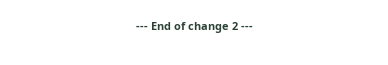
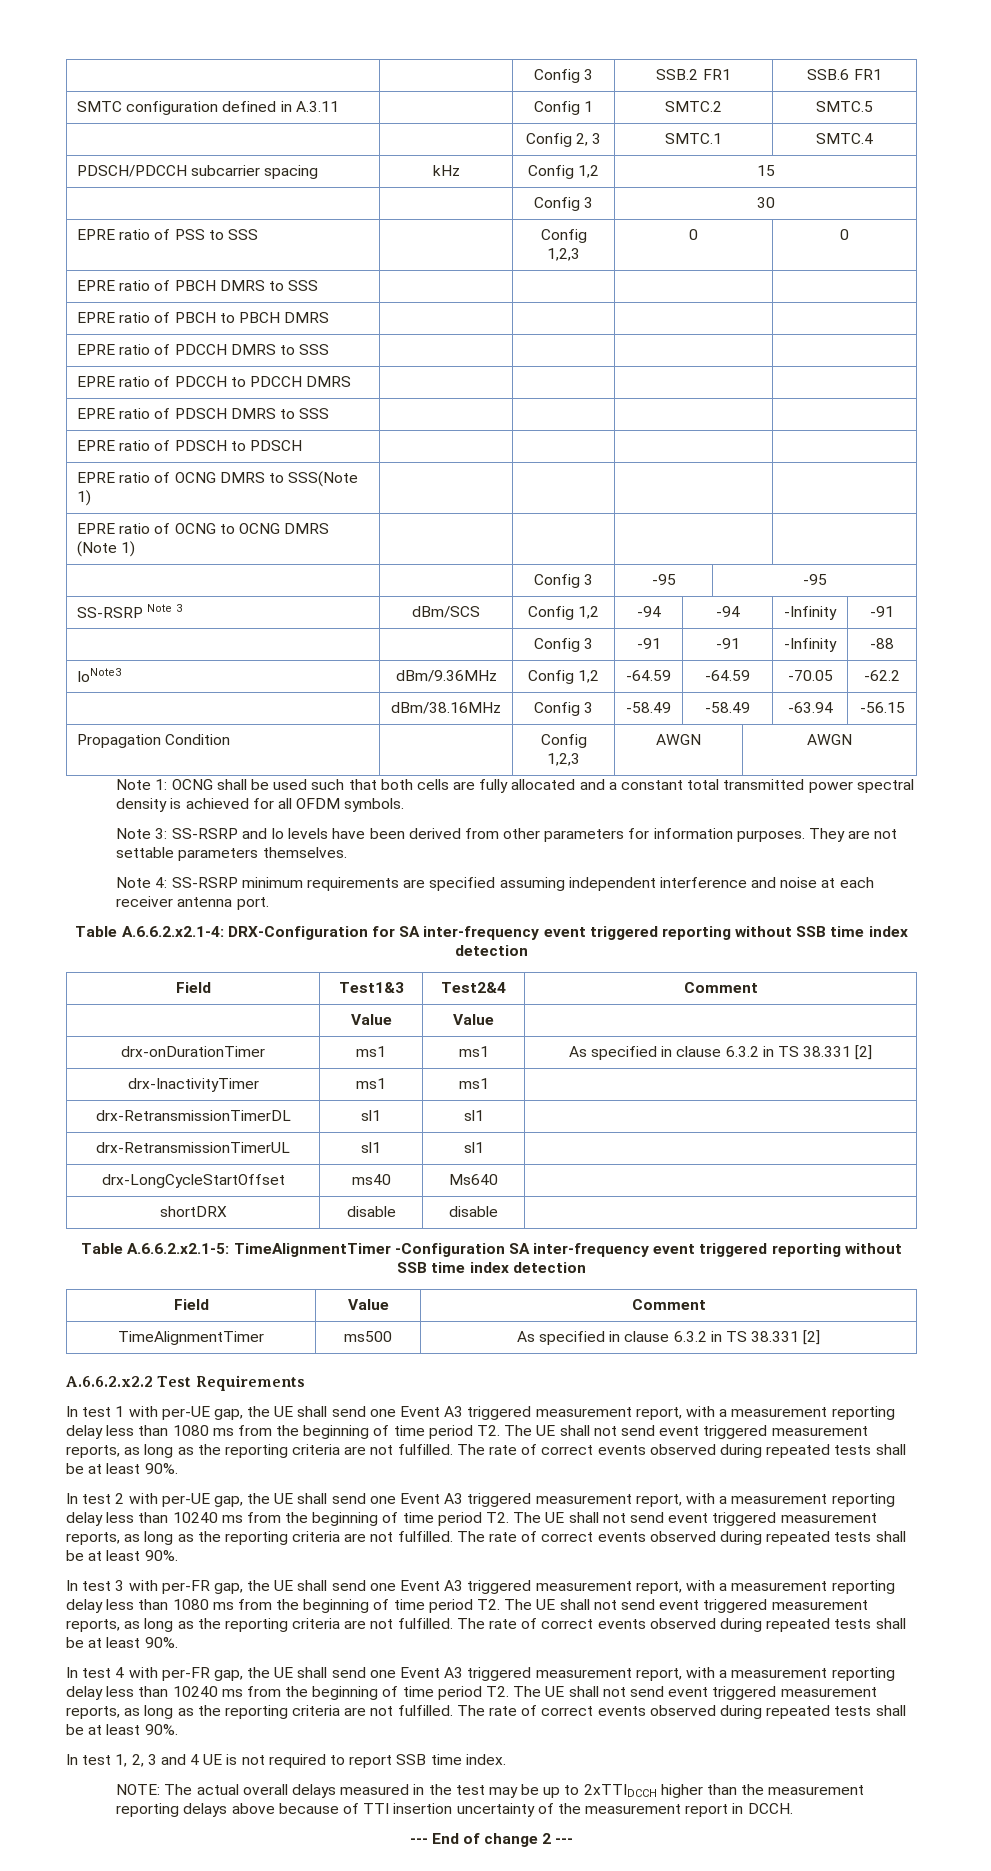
(135, 27) none -> [533,69,594,83] [656,69,731,80] [807,69,882,80] [77,101,339,115] [533,101,594,115] [665,101,722,112] [816,101,873,112] [525,133,602,147] [665,133,722,144] [816,133,873,144] [77,165,319,179] [432,165,460,176] [527,165,600,179] [756,165,775,176] [533,197,594,211] [756,197,775,208] [77,229,259,240] [540,229,587,243] [547,248,580,261] [689,229,698,240] [840,229,849,240] [77,280,319,291] [77,312,330,323] [77,344,330,355] [77,376,352,387] [77,408,330,419] [77,440,303,451] [77,471,359,487] [77,490,92,506] [77,523,330,534] [77,541,136,557] [533,574,594,588] [651,574,676,585] [802,574,827,585] [77,604,183,618] [412,606,481,618] [527,606,600,620] [636,606,661,617] [715,606,740,617] [784,606,837,620] [870,606,894,617] [533,638,594,652] [636,638,661,649] [715,638,740,649] [784,638,837,652] [870,638,894,649] [77,668,122,682] [395,670,497,682] [527,670,600,684] [626,670,671,681] [705,670,750,681] [787,670,833,681] [864,670,900,681] [391,702,502,714] [533,702,594,716] [626,702,671,713] [705,702,750,713] [787,702,833,713] [859,702,905,713] [77,734,231,748] [540,734,587,748] [547,753,580,766] [656,734,701,745] [807,734,852,745] [116,779,914,793] [116,798,405,812] [116,828,898,842] [116,847,347,861] [116,877,874,891] [116,896,269,910] [75,926,908,940] [455,945,528,956] [175,982,211,993] [338,982,404,993] [441,982,507,993] [683,982,758,993] [350,1014,392,1025] [453,1014,495,1025] [121,1046,265,1057] [356,1046,387,1057] [458,1046,489,1057] [568,1045,873,1060] [127,1078,259,1092] [356,1078,387,1089] [458,1078,489,1089] [95,1110,291,1121] [361,1110,382,1121] [463,1110,484,1121] [96,1142,290,1153] [361,1142,382,1153] [463,1142,484,1153] [101,1174,285,1188] [351,1174,391,1185] [449,1174,499,1185] [159,1206,227,1217] [346,1206,396,1217] [449,1206,499,1217] [81,1243,902,1257] [397,1262,586,1273] [173,1299,209,1310] [347,1299,389,1310] [631,1299,706,1310] [118,1331,264,1345] [344,1331,393,1342] [516,1330,821,1345] [66,1375,305,1391] [66,1406,895,1420] [66,1425,868,1439] [66,1444,906,1458] [66,1463,178,1474] [66,1493,895,1507] [66,1512,877,1526] [66,1531,906,1545] [66,1550,178,1561] [66,1580,895,1594] [66,1599,868,1613] [66,1618,906,1632] [66,1637,178,1648] [66,1667,895,1681] [66,1686,877,1700] [66,1705,906,1719] [66,1724,178,1735] [66,1754,506,1768] [116,1784,865,1798] [116,1803,793,1817] | | Config 3 | SSB.2 FR1 | SSB.6 FR1 // SMTC configuration defined in A.3.11 | | Config 1 | SMTC.2 | SMTC.5 // | | Config 2, 3 | SMTC.1 | SMTC.4 // PDSCH/PDCCH subcarrier spacing | kHz | Config 1,2 | 15 // | | Config 3 | 30 // EPRE ratio of PSS to SSS | | Config 1,2,3 | 0 | 0 // EPRE ratio of PBCH DMRS to SSS | | | | // EPRE ratio of PBCH to PBCH DMRS | | | | // EPRE ratio of PDCCH DMRS to SSS | | | | // EPRE ratio of PDCCH to PDCCH DMRS | | | | // EPRE ratio of PDSCH DMRS to SSS | | | | // EPRE ratio of PDSCH to PDSCH | | | | // EPRE ratio of OCNG DMRS to SSS(Note 1) | | | | // EPRE ratio of OCNG to OCNG DMRS (Note 1) | | | | // | | Config 3 | -95 | -95 // SS-RSRP Note 3 | dBm/SCS | Config 1,2 | -94 | -94 | -Infinity | -91 // | | Config 3 | -91 | -91 | -Infinity | -88 // IoNote3 | dBm/9.36MHz | Config 1,2 | -64.59 | -64.59 | -70.05 | -62.2 // | dBm/38.16MHz | Config 3 | -58.49 | -58.49 | -63.94 | -56.15 // Propagation Condition | | Config 1,2,3 | AWGN | AWGN // Note 1: OCNG shall be used such that both cells are fully allocated and a constant total transmitted power spectral density is achieved for all OFDM symbols. // Note 3: SS-RSRP and Io levels have been derived from other parameters for information purposes. They are not settable parameters themselves. // Note 4: SS-RSRP minimum requirements are specified assuming independent interference and noise at each receiver antenna port. // Table A.6.6.2.x2.1-4: DRX-Configuration for SA inter-frequency event triggered reporting without SSB time index detection // Field | Test1&3 | Test2&4 | Comment // | Value | Value | // drx-onDurationTimer | ms1 | ms1 | As specified in clause 6.3.2 in TS 38.331 [2] // drx-InactivityTimer | ms1 | ms1 | // drx-RetransmissionTimerDL | sl1 | sl1 | // drx-RetransmissionTimerUL | sl1 | sl1 | // drx-LongCycleStartOffset | ms40 | Ms640 | // shortDRX | disable | disable | // Table A.6.6.2.x2.1-5: TimeAlignmentTimer -Configuration SA inter-frequency event triggered reporting without SSB time index detection // Field | Value | Comment // TimeAlignmentTimer | ms500 | As specified in clause 6.3.2 in TS 38.331 [2] // A.6.6.2.x2.2 Test Requirements // In test 1 with per-UE gap, the UE shall send one Event A3 triggered measurement report, with a measurement reporting delay less than 1080 ms from the beginning of time period T2. The UE shall not send event triggered measurement reports, as long as the reporting criteria are not fulfilled. The rate of correct events observed during repeated tests shall be at least 90%. // In test 2 with per-UE gap, the UE shall send one Event A3 triggered measurement report, with a measurement reporting delay less than 10240 ms from the beginning of time period T2. The UE shall not send event triggered measurement reports, as long as the reporting criteria are not fulfilled. The rate of correct events observed during repeated tests shall be at least 90%. // In test 3 with per-FR gap, the UE shall send one Event A3 triggered measurement report, with a measurement reporting delay less than 1080 ms from the beginning of time period T2. The UE shall not send event triggered measurement reports, as long as the reporting criteria are not fulfilled. The rate of correct events observed during repeated tests shall be at least 90%. // In test 4 with per-FR gap, the UE shall send one Event A3 triggered measurement report, with a measurement reporting delay less than 10240 ms from the beginning of time period T2. The UE shall not send event triggered measurement reports, as long as the reporting criteria are not fulfilled. The rate of correct events observed during repeated tests shall be at least 90%. // In test 1, 2, 3 and 4 UE is not required to report SSB time index. // NOTE: The actual overall delays measured in the test may be up to 2xTTIDCCH higher than the measurement reporting delays above because of TTI insertion uncertainty of the measurement report in DCCH. //

